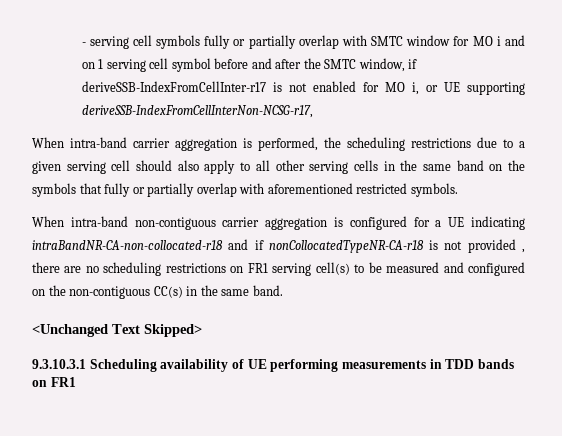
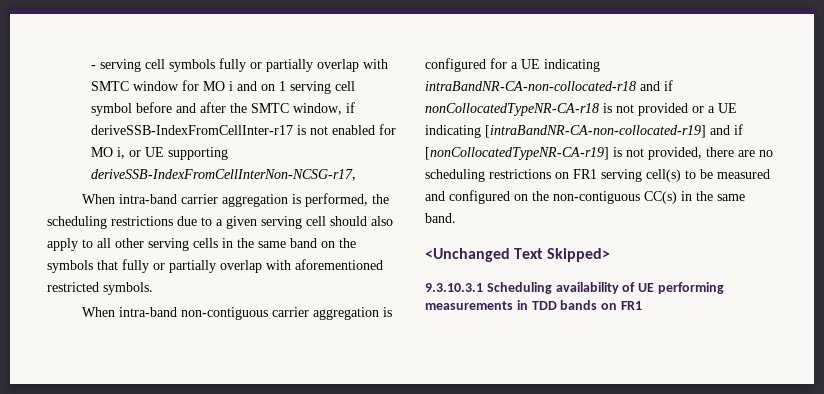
[522,249,525,253] , -> [692,103,737,113] [425,124,743,138] [425,147,702,160] or a UE indicating [intraBandNR-CA-non-collocated-r19] and if [nonCollocatedTypeNR-CA-r19] is not provided,

